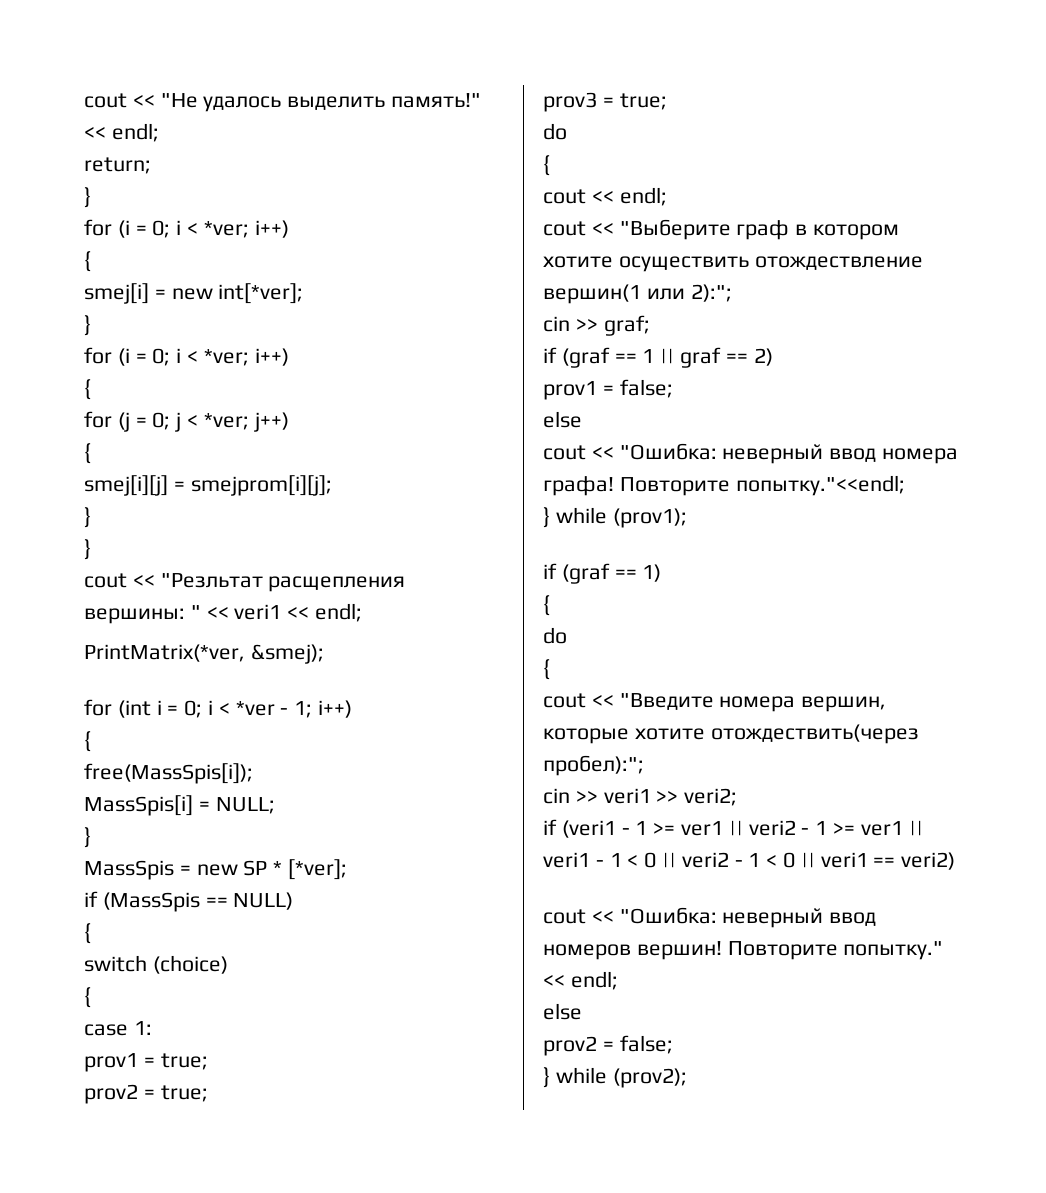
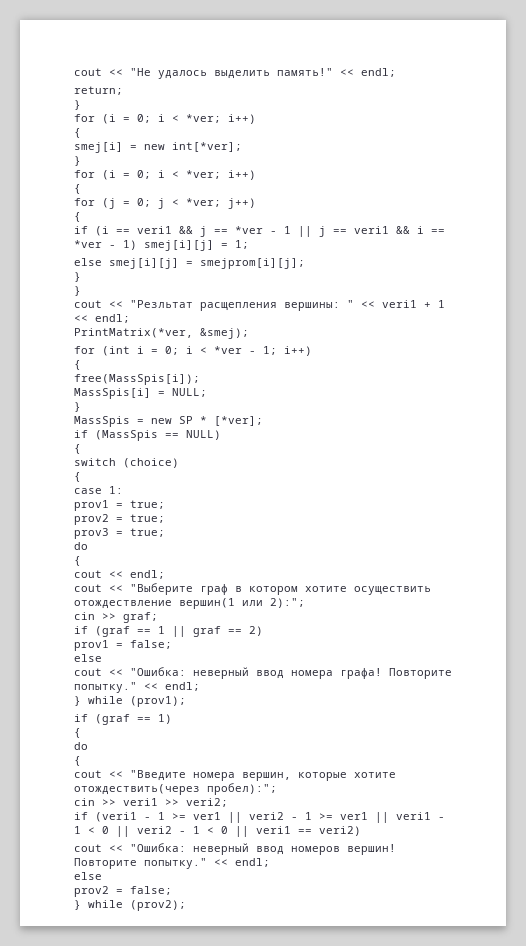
(91, 453) none -> [74,226,445,237] [74,240,249,251] [74,258,102,266] if (i == veri1 && j == *ver - 1 || j == veri1 && i == *ver - 1) smej[i][j] = 1; // else
(282, 612) none -> [424,300,445,308] + 1
[735,475,905,496] попытку."<<endl; -> [74,682,200,693] попытку." << endl;

